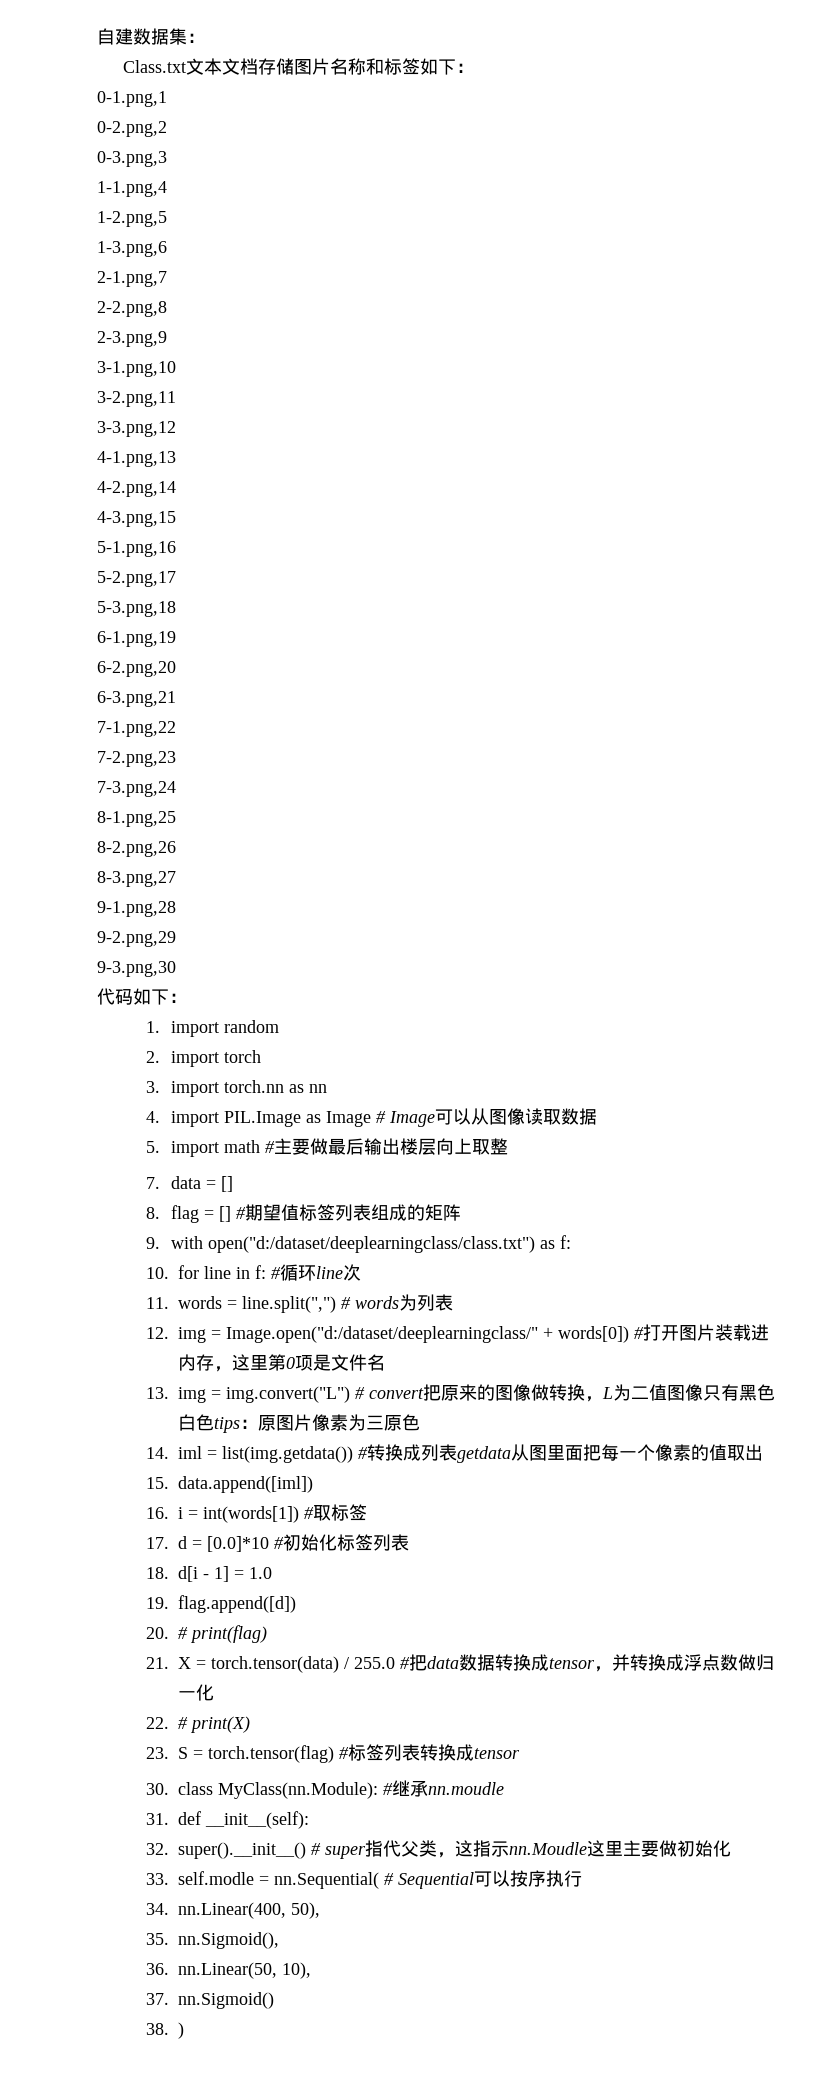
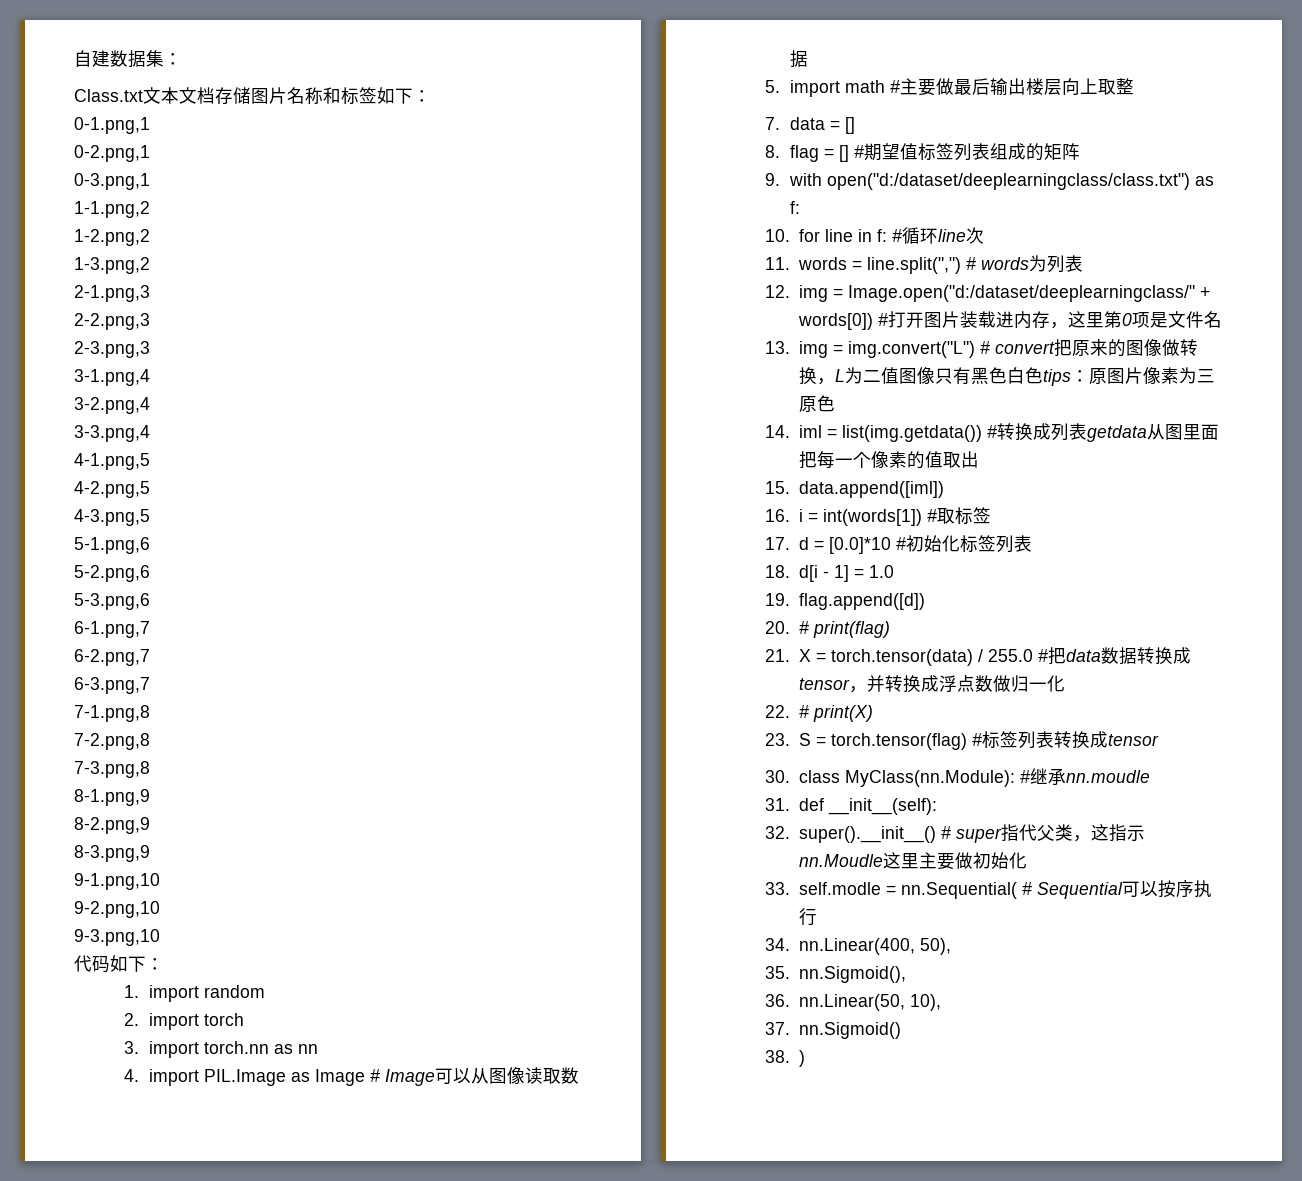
[97,121,167,137] [97,151,167,167] [97,181,167,197] [97,211,167,227] [97,241,167,257] [97,271,167,287] [97,301,167,317] [97,331,167,347] [97,361,176,377] [97,391,176,407] [97,421,176,437] [97,451,176,467] [97,481,176,497] [97,511,176,527] [97,541,176,557] [97,571,176,587] [97,601,176,617] [97,631,176,647] [97,661,176,677] [97,691,176,707] [97,721,176,737] [97,751,176,767] [97,781,176,797] [97,811,176,827] [97,841,176,857] [97,871,176,887] [97,901,176,917] [97,931,176,947] [97,961,176,977] 0-2.png,2 // 0-3.png,3 // 1-1.png,4 // 1-2.png,5 // 1-3.png,6 // 2-1.png,7 // 2-2.png,8 // 2-3.png,9 // 3-1.png,10 // 3-2.png,11 // 3-3.png,12 // 4-1.png,13 // 4-2.png,14 // 4-3.png,15 // 5-1.png,16 // 5-2.png,17 // 5-3.png,18 // 6-1.png,19 // 6-2.png,20 // 6-3.png,21 // 7-1.png,22 // 7-2.png,23 // 7-3.png,24 // 8-1.png,25 // 8-2.png,26 // 8-3.png,27 // 9-1.png,28 // 9-2.png,29 // 9-3.png,30 -> [74,145,150,162] [74,173,150,190] [74,201,150,218] [74,229,150,246] [74,257,150,274] [74,285,150,302] [74,313,150,330] [74,341,150,358] [74,369,150,386] [74,397,150,414] [74,425,150,442] [74,453,150,470] [74,481,150,498] [74,509,150,526] [74,537,150,554] [74,565,150,582] [74,593,150,610] [74,621,150,638] [74,649,150,666] [74,677,150,694] [74,705,150,722] [74,733,150,750] [74,761,150,778] [74,789,150,806] [74,817,150,834] [74,845,150,862] [74,873,160,890] [74,901,160,918] [74,929,160,946] 0-2.png,1 // 0-3.png,1 // 1-1.png,2 // 1-2.png,2 // 1-3.png,2 // 2-1.png,3 // 2-2.png,3 // 2-3.png,3 // 3-1.png,4 // 3-2.png,4 // 3-3.png,4 // 4-1.png,5 // 4-2.png,5 // 4-3.png,5 // 5-1.png,6 // 5-2.png,6 // 5-3.png,6 // 6-1.png,7 // 6-2.png,7 // 6-3.png,7 // 7-1.png,8 // 7-2.png,8 // 7-3.png,8 // 8-1.png,9 // 8-2.png,9 // 8-3.png,9 // 9-1.png,10 // 9-2.png,10 // 9-3.png,10

